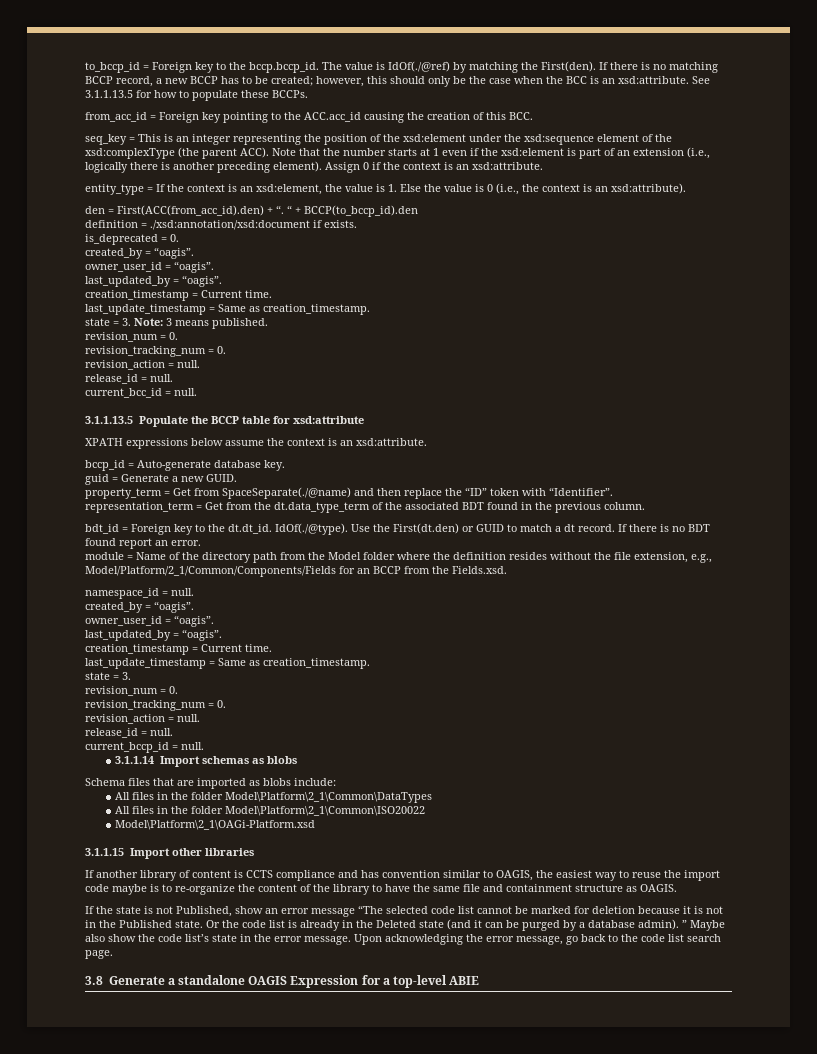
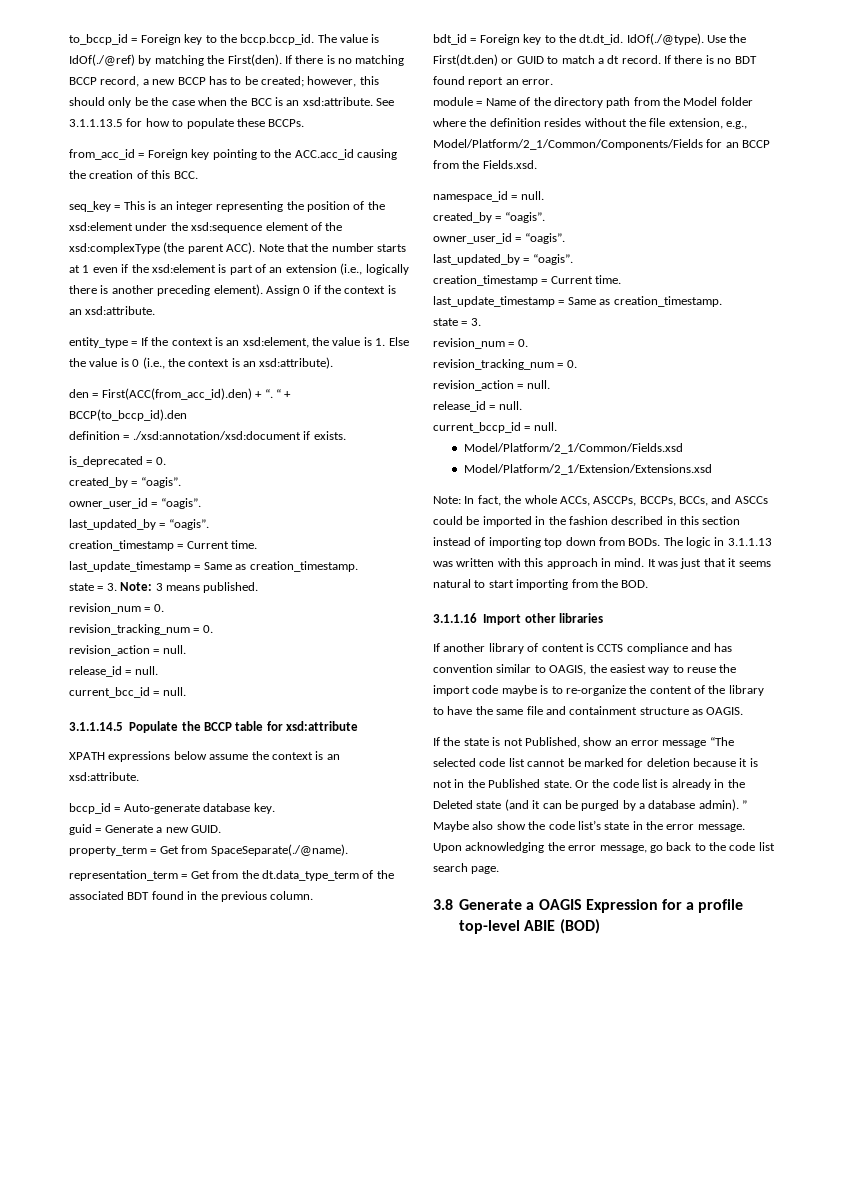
[85,416,133,424] 3.1.1.13.5 -> [69,722,123,731] 3.1.1.14.5
[222,487,613,499] SpaceSeparate(./@name) and then replace the “ID” token with “Identifier”. -> [210,844,348,856] SpaceSeparate(./@name).
[115,756,297,767] [85,778,336,789] [115,792,433,803] [115,806,426,816] [115,820,316,830] [85,848,124,856] 3.1.1.14 Import schemas as blobs // Schema files that are imported as blobs include: // All files in the folder Model\Platform\2_1\Common\DataTypes // All files in the folder Model\Platform\2_1\Common\ISO20022 // Model\Platform\2_1\OAGi-Platform.xsd // 3.1.1.15 -> [463,443,683,454] [463,464,712,475] [433,495,768,506] [433,516,741,527] [433,537,772,548] [433,558,771,569] [433,579,649,590] [433,613,477,623] Model/Platform/2_1/Common/Fields.xsd // Model/Platform/2_1/Extension/Extensions.xsd // Note: In fact, the whole ACCs, ASCCPs, BCCPs, BCCs, and ASCCs could be imported in the fashion described in this section instead of importing top down from BODs. The logic in 3.1.1.13 was written with this approach in mind. It was just that it seems natural to start importing from the BOD. // 3.1.1.16
[177,975,245,985] standalone -> (535, 906) none
(390, 981) none -> [698,899,744,913] profile
(480, 980) none -> [559,919,600,934] (BOD)

